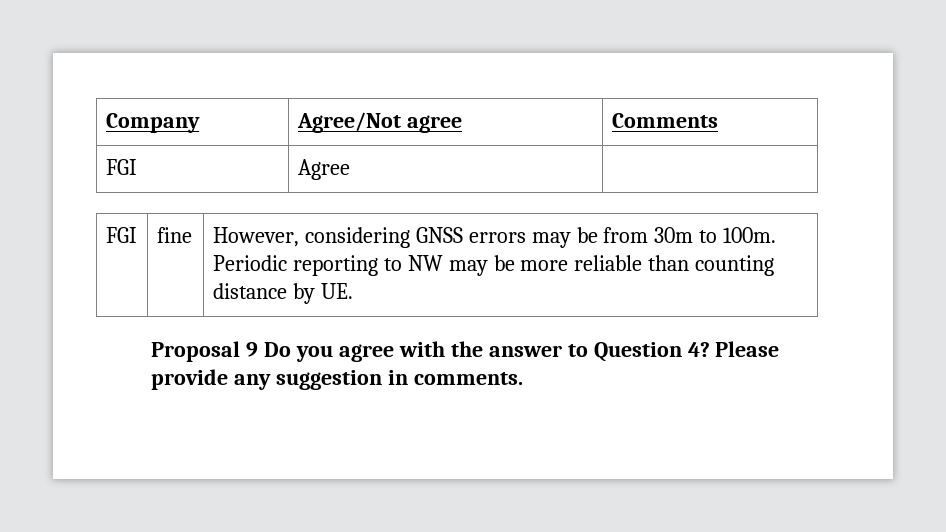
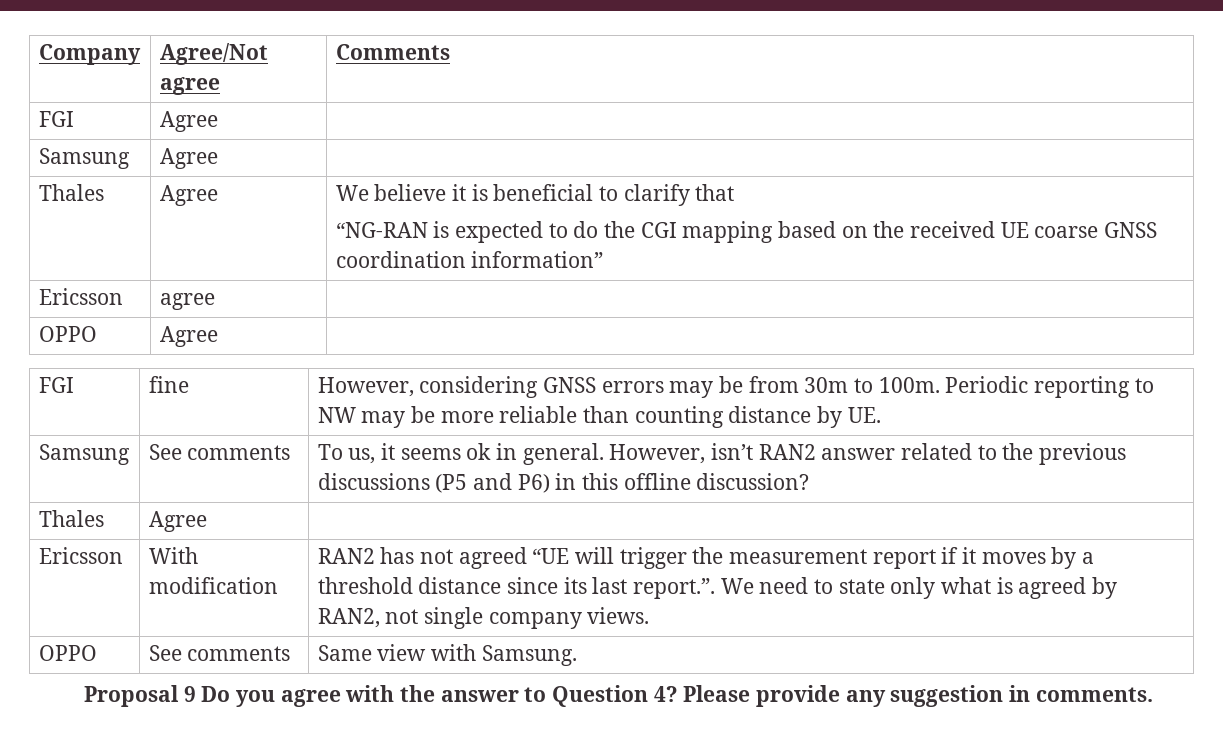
(350, 169) none -> [38,148,130,169] [159,148,218,169] [38,184,104,201] [159,185,218,206] [335,184,735,206] [335,221,1158,243] [335,251,604,268] [38,288,123,305] [159,293,215,310] [38,326,97,342] [159,326,218,347] // Samsung | Agree | // Thales | Agree | We believe it is beneficial to clarify that // “NG-RAN is expected to do the CGI mapping based on the received UE coarse GNSS coordination information” // Ericsson | agree | // OPPO | Agree |
(353, 291) none -> [38,444,130,465] [148,444,291,460] [317,443,1127,465] [317,473,810,493] [38,510,104,527] [148,511,207,532] [38,547,123,564] [148,547,198,564] [148,577,278,594] [317,547,1095,569] [317,577,1118,599] [317,607,650,629] [38,645,97,661] [148,645,291,661] [317,644,577,666] // Samsung | See comments | To us, it seems ok in general. However, isn’t RAN2 answer related to the previous discussions (P5 and P6) in this offline discussion? // Thales | Agree | // Ericsson | With modification | RAN2 has not agreed “UE will trigger the measurement report if it moves by a threshold distance since its last report.”. We need to state only what is agreed by RAN2, not single company views. // OPPO | See comments | Same view with Samsung.

